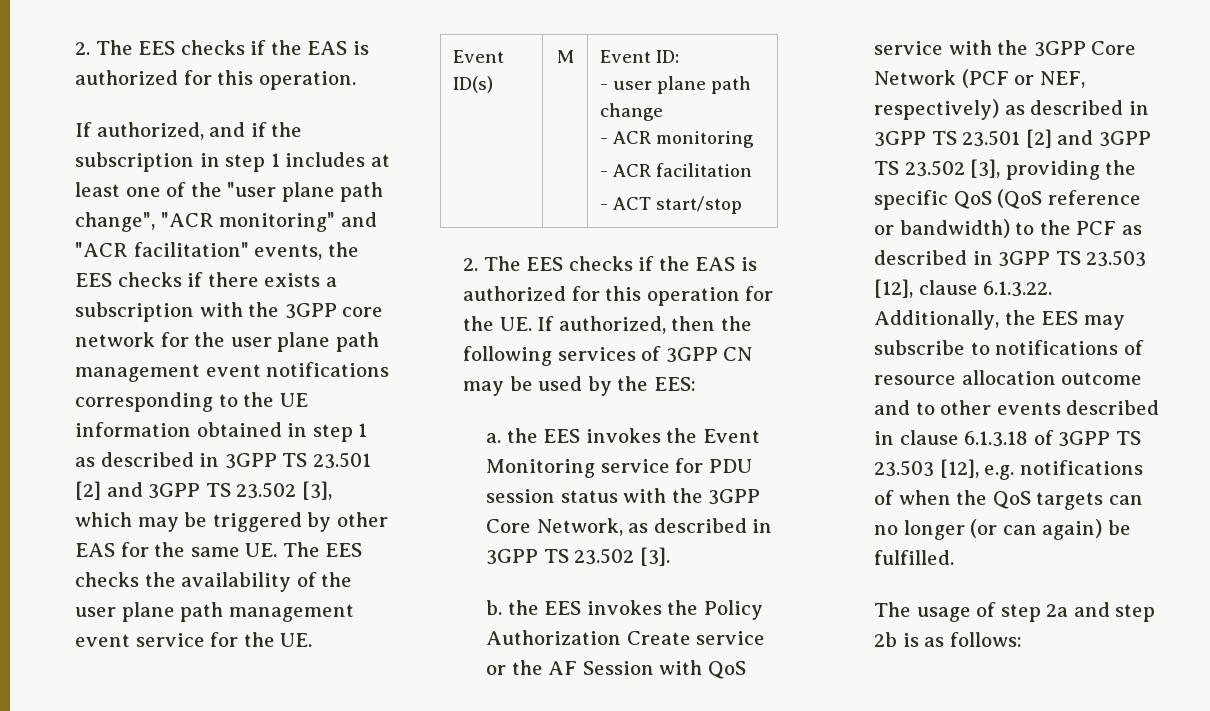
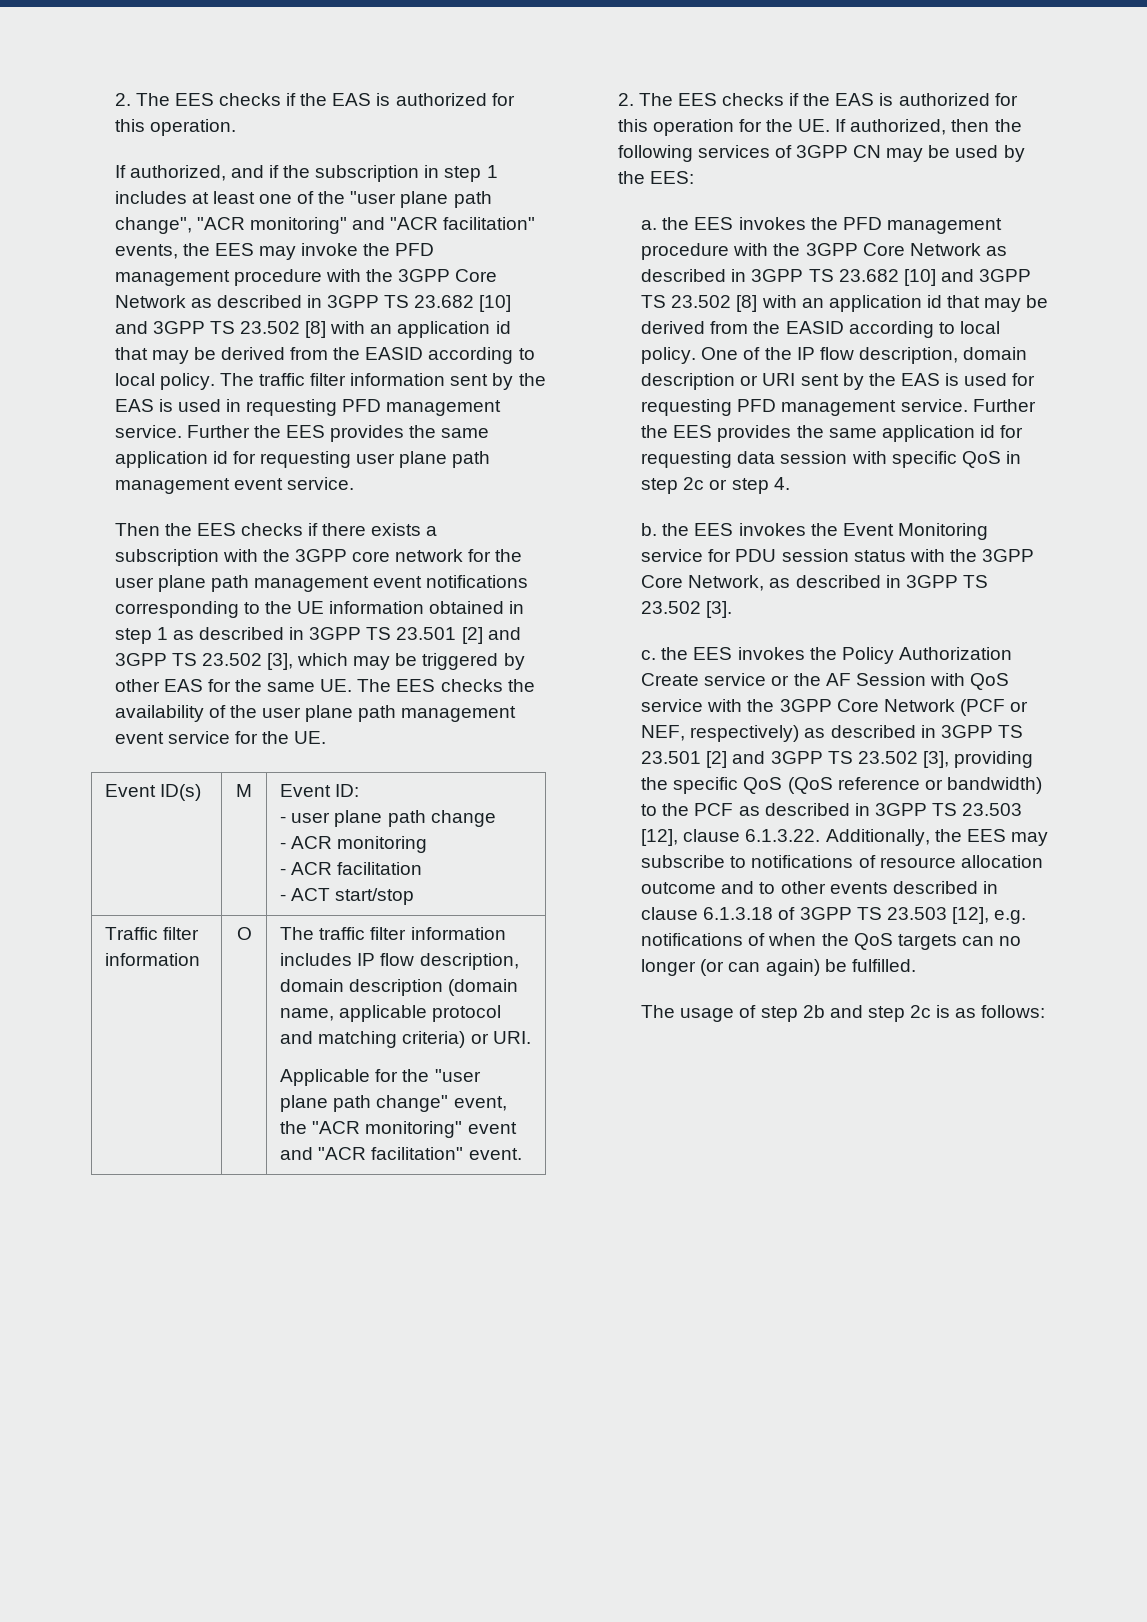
(113, 280) none -> [258,243,435,260] [114,269,498,286] [114,295,512,312] [114,321,511,338] [114,347,535,364] [114,373,546,390] [114,399,502,416] [114,425,490,442] [114,451,491,468] [114,477,354,494] [114,523,236,536] may invoke the PFD management procedure with the 3GPP Core Network as described in 3GPP TS 23.682 [10] and 3GPP TS 23.502 [8] with an application id that may be derived from the EASID according to local policy. The traffic filter information sent by the EAS is used in requesting PFD management service. Further the EES provides the same application id for requesting user plane path management event service. // Then the EES
(743, 205) none -> [105,927,200,940] [105,953,201,966] [236,927,252,940] [280,927,506,940] [280,953,519,970] [280,979,519,996] [280,1005,502,1022] [280,1031,531,1048] [280,1069,481,1086] [280,1095,507,1112] [280,1121,517,1138] [280,1147,522,1160] // Traffic filter information | O | The traffic filter information includes IP flow description, domain description (domain name, applicable protocol and matching criteria) or URI. // Applicable for the "user plane path change" event, the "ACR monitoring" event and "ACR facilitation" event.
(698, 435) none -> [842,217,1002,234] [641,243,1007,260] [641,269,1032,286] [641,295,1049,312] [641,321,1000,338] [641,347,1028,364] [641,373,1036,390] [641,399,1036,416] [641,425,1024,442] [641,451,1021,468] [641,477,790,494] [641,523,838,536] PFD management procedure with the 3GPP Core Network as described in 3GPP TS 23.682 [10] and 3GPP TS 23.502 [8] with an application id that may be derived from the EASID according to local policy. One of the IP flow description, domain description or URI sent by the EAS is used for requesting PFD management service. Further the EES provides the same application id for requesting data session with specific QoS in step 2c or step 4. // b. the EES invokes the
[486,600,503,615] b. -> [641,650,657,660] c.
[1046,604,1069,617] 2a -> [802,1005,825,1018] 2b
[874,632,898,647] 2b -> [910,1005,932,1018] 2c

